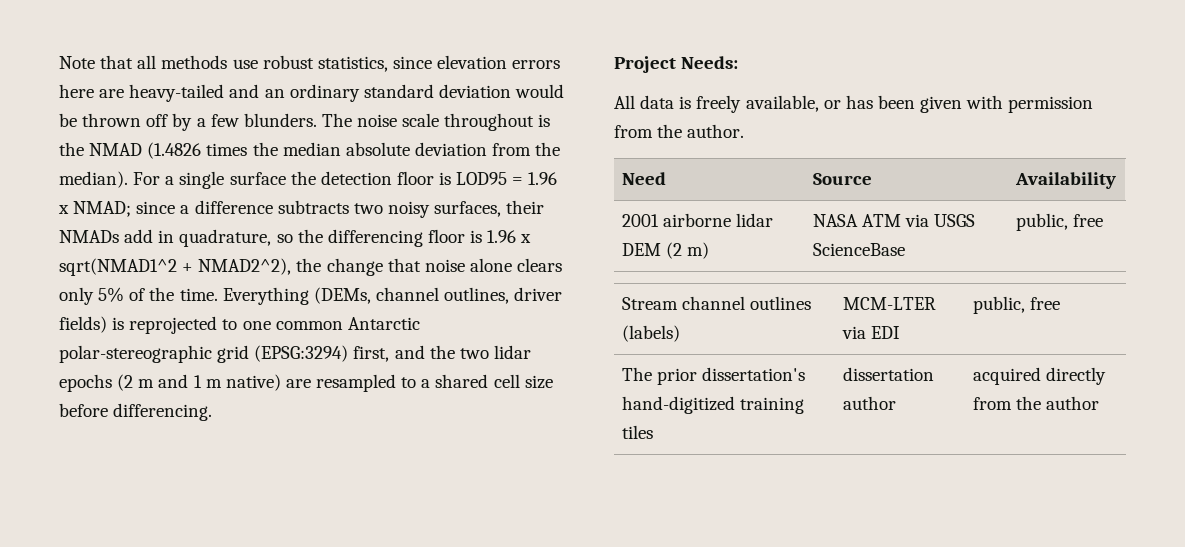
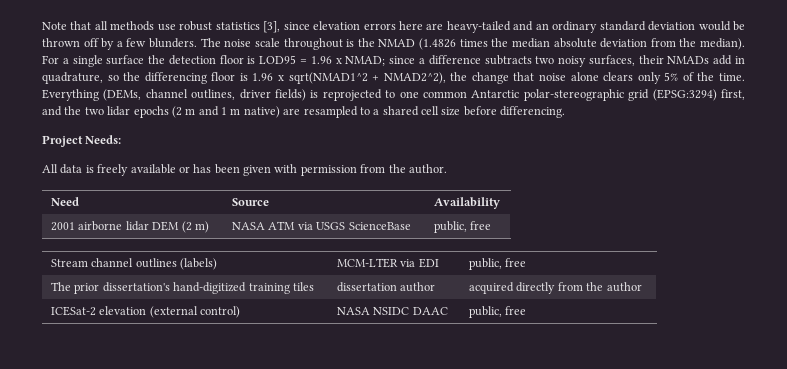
[317,56,388,72] statistics, -> [215,21,281,33] statistics [3],
[745,95,819,112] available, -> [130,164,176,174] available
(1099, 403) none -> [51,306,241,318] [337,307,448,315] [469,306,527,318] // ICESat-2 elevation (external control) | NASA NSIDC DAAC | public, free

